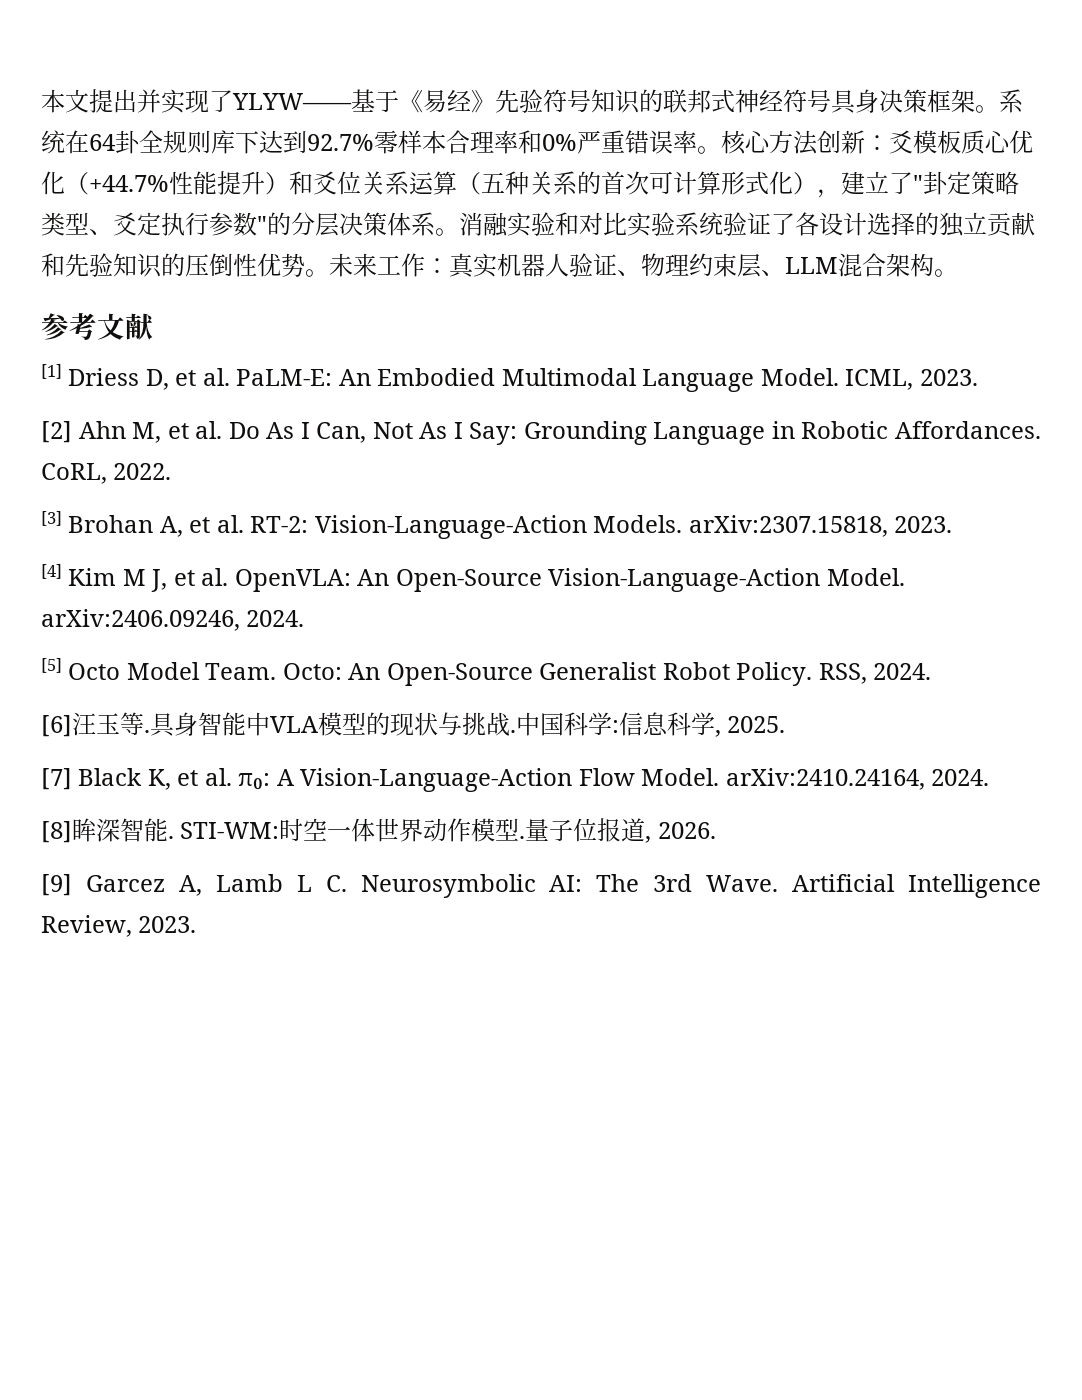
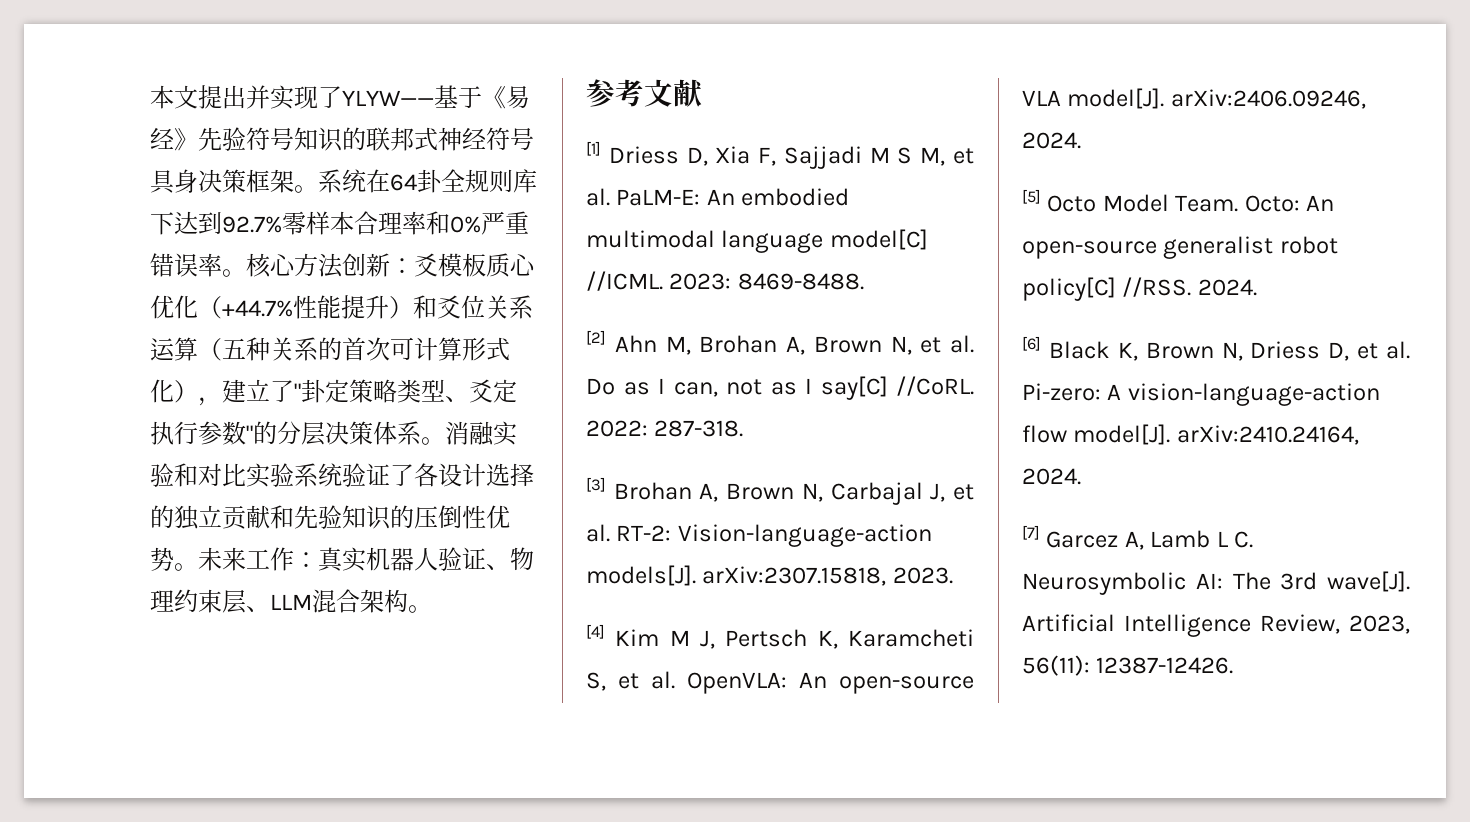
[175,368,978,392] [41,421,1041,445] [41,463,172,484] et al. PaLM-E: An Embodied Multimodal Language Model. ICML, 2023. // [2] Ahn M, et al. Do As I Can, Not As I Say: Grounding Language in Robotic Affordances. CoRL, 2022. -> [715,146,974,169] [586,188,850,206] [586,229,928,253] [586,271,864,291] [586,330,974,355] [586,376,974,400] [586,420,744,437] Xia F, Sajjadi M S M, et al. PaLM-E: An embodied multimodal language model[C] //ICML. 2023: 8469-8488. // [2] Ahn M, Brohan A, Brown N, et al. Do as I can, not as I say[C] //CoRL. 2022: 287-318.
(183, 526) none -> [726,482,946,505] Brown N, Carbajal J,
[314,515,683,539] Vision-Language-Action Models. -> [677,524,932,547] [586,565,696,586] Vision-language-action models[J].
(168, 580) none -> [725,629,974,649] [586,672,606,691] Pertsch K, Karamcheti S,
[395,568,905,592] Open-Source Vision-Language-Action Model. -> [839,676,974,694] [1022,88,1165,109] open-source VLA model[J].
[386,662,932,686] [41,712,786,737] [41,768,990,792] [41,818,716,843] [41,874,72,896] Open-Source Generalist Robot Policy. RSS, 2024. // [6]汪玉等.具身智能中VLA模型的现状与挑战.中国科学:信息科学, 2025. // [7] Black K, et al. π₀: A Vision-Language-Action Flow Model. arXiv:2410.24164, 2024. // [8]眸深智能. STI-WM:时空一体世界动作模型.量子位报道, 2026. // [9] -> [1022,236,1338,259] [1022,277,1257,301] [1022,336,1410,361] [1022,383,1380,406] [1022,424,1359,445] [1022,468,1081,485] [1022,525,1040,540] open-source generalist robot policy[C] //RSS. 2024. // [6] Black K, Brown N, Driess D, et al. Pi-zero: A vision-language-action flow model[J]. arXiv:2410.24164, 2024. // [7]
[706,875,779,892] Wave. -> [1327,571,1410,592] wave[J].
[138,916,197,933] 2023. -> [1349,615,1410,634] [1022,655,1234,676] 2023, 56(11): 12387-12426.

